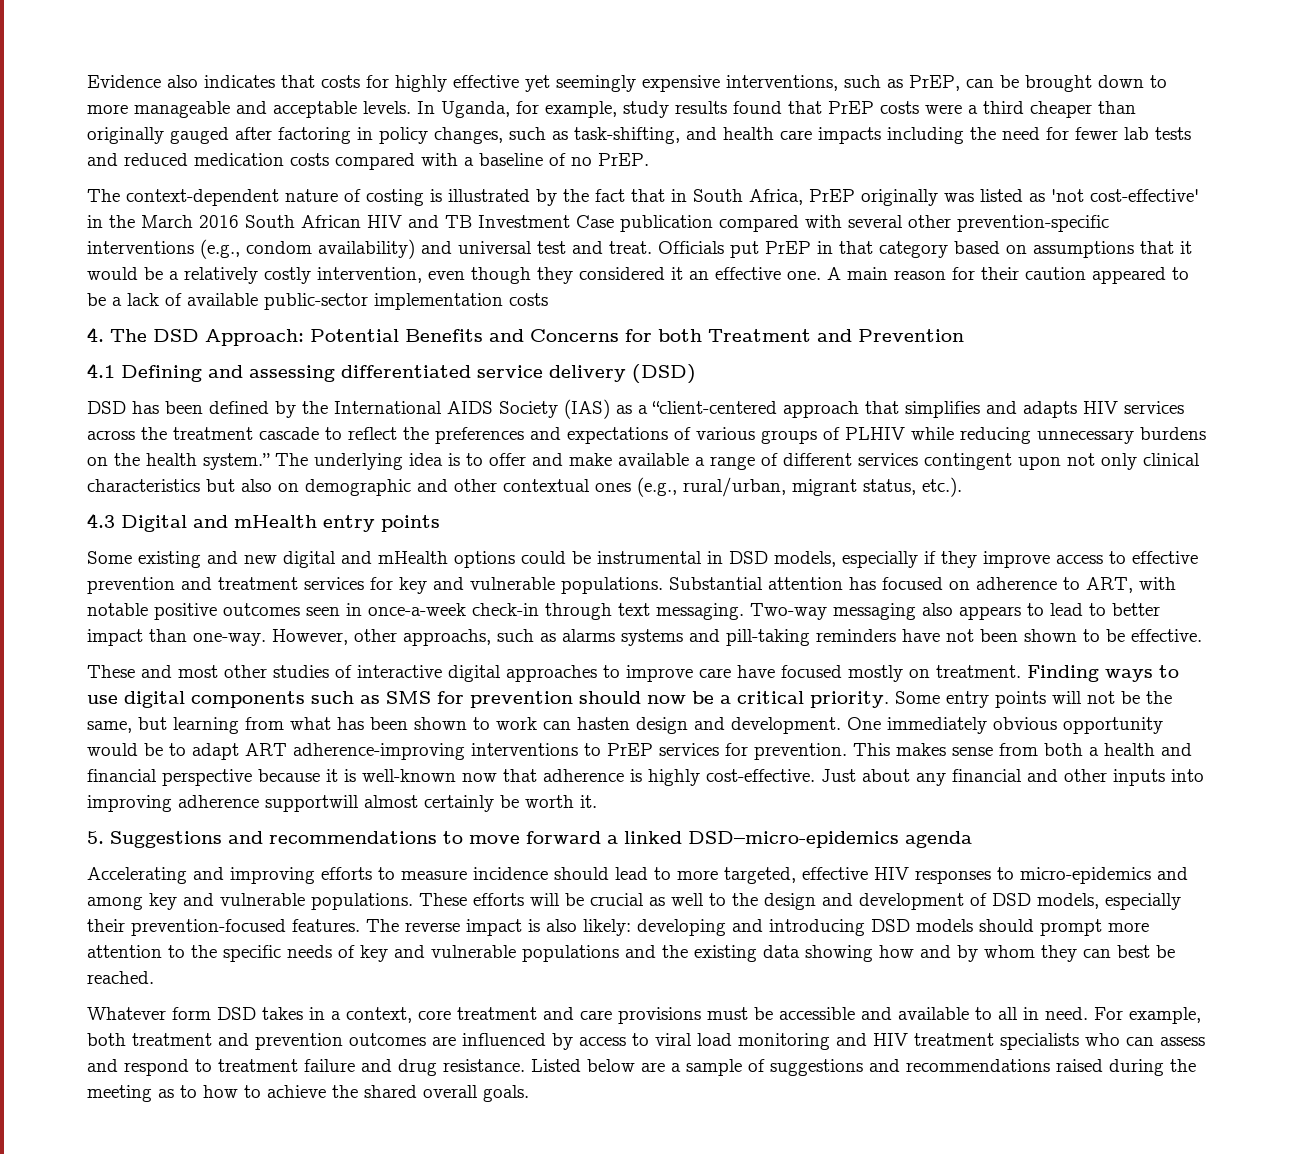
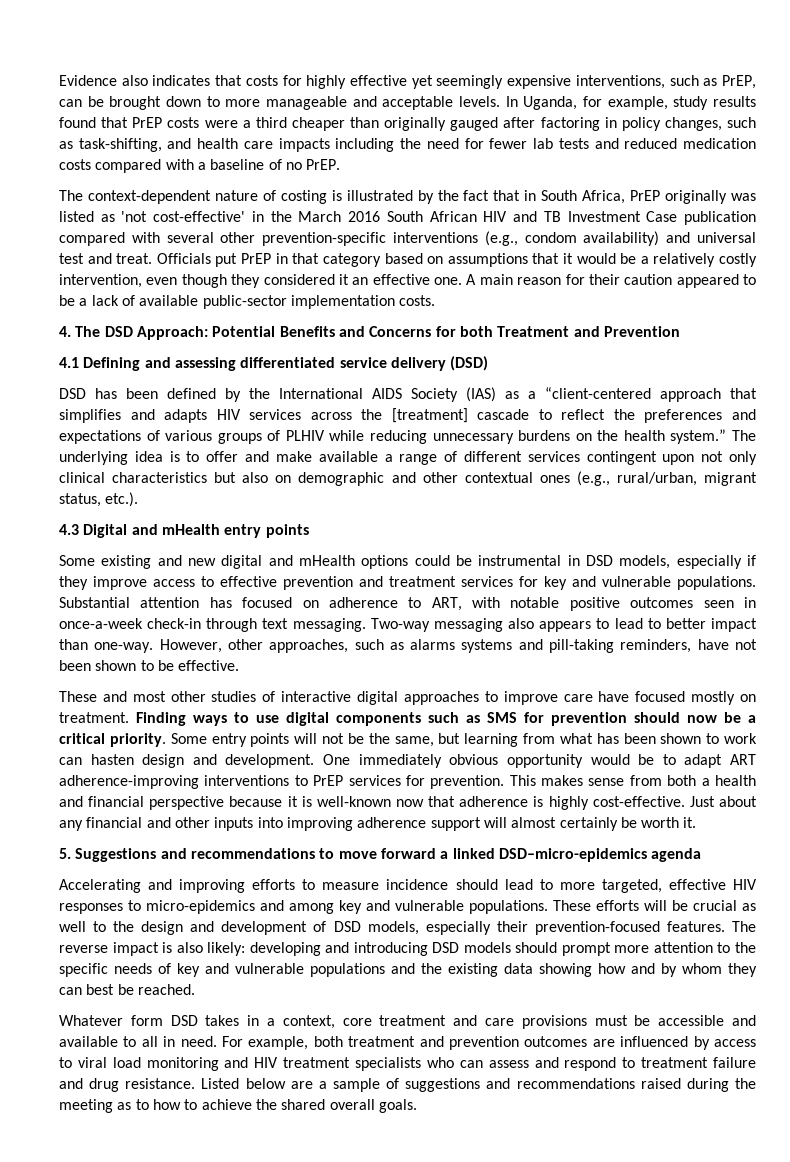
[509,293,548,306] costs -> [399,295,436,306] costs.
[173,427,253,440] treatment -> [391,408,468,423] [treatment]
[403,629,491,646] approachs, -> [269,639,349,653] approaches,
[816,629,896,642] reminders -> [620,639,692,653] reminders,
[265,795,359,812] supportwill -> [430,817,507,831] support will

